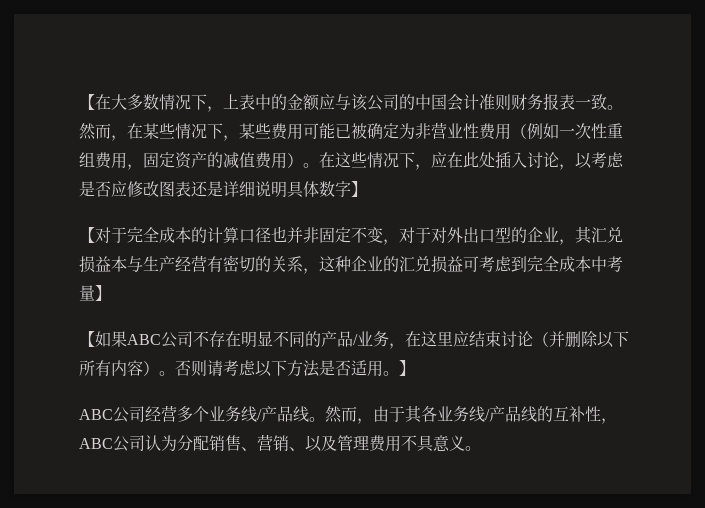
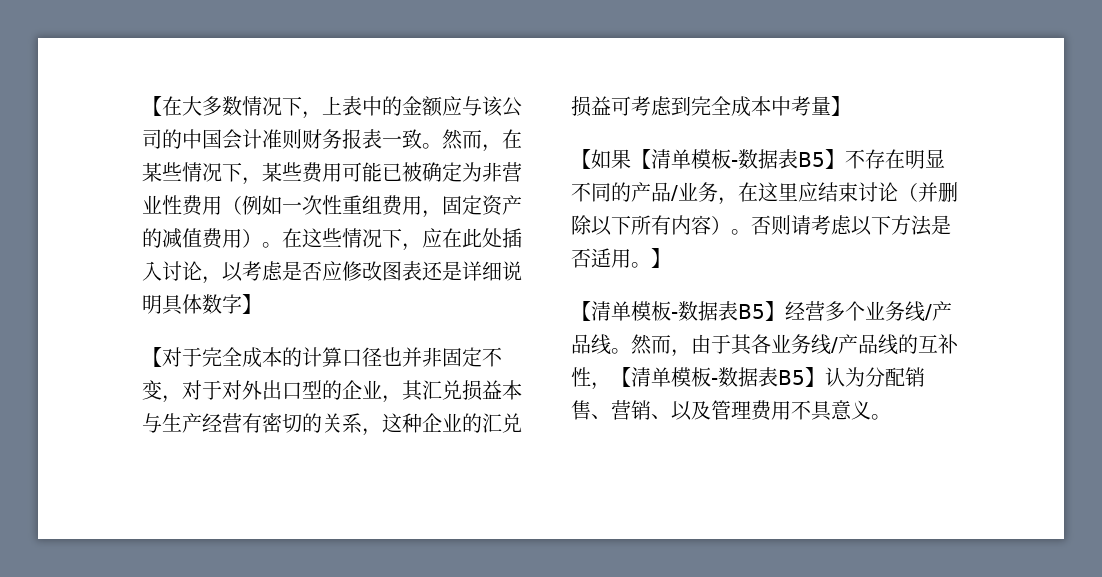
[127,331,193,348] ABC公司 -> [631,149,845,169] 【清单模板-数据表B5】
[79,406,145,423] ABC公司 -> [571,301,785,321] 【清单模板-数据表B5】
[79,435,145,452] ABC公司 -> [611,367,825,387] 【清单模板-数据表B5】

